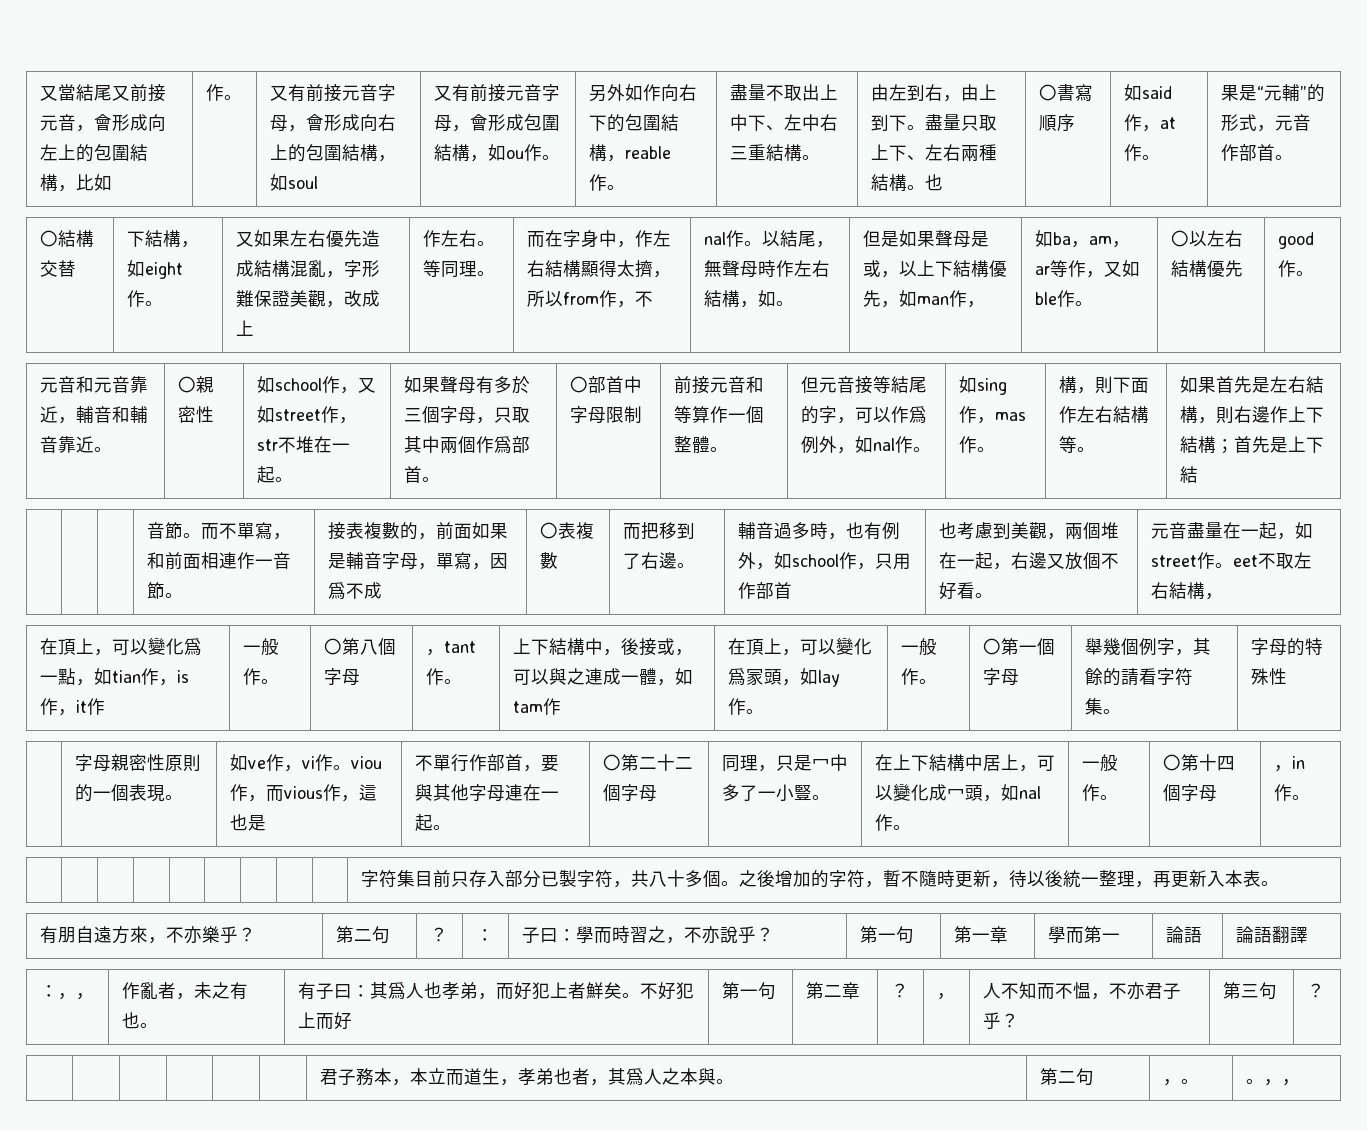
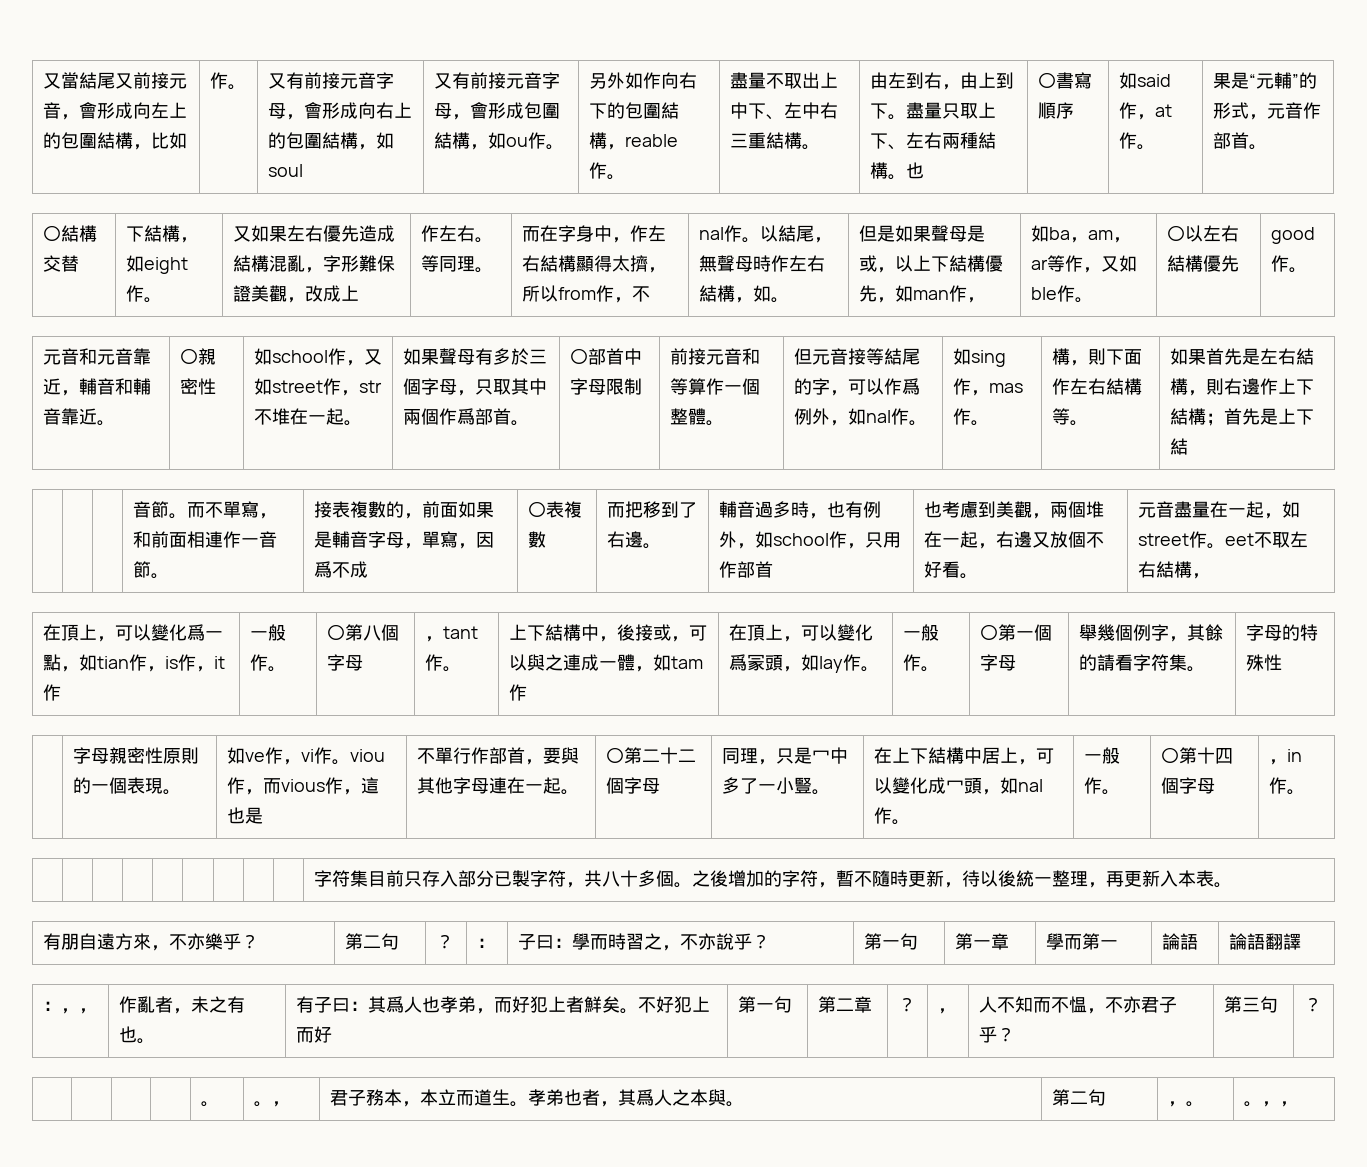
(1325, 990) | -> [200,1101,219,1107] [253,1101,290,1107] 。 | 。，
[499,1079,518,1086] ， -> [509,1101,528,1107] 。

